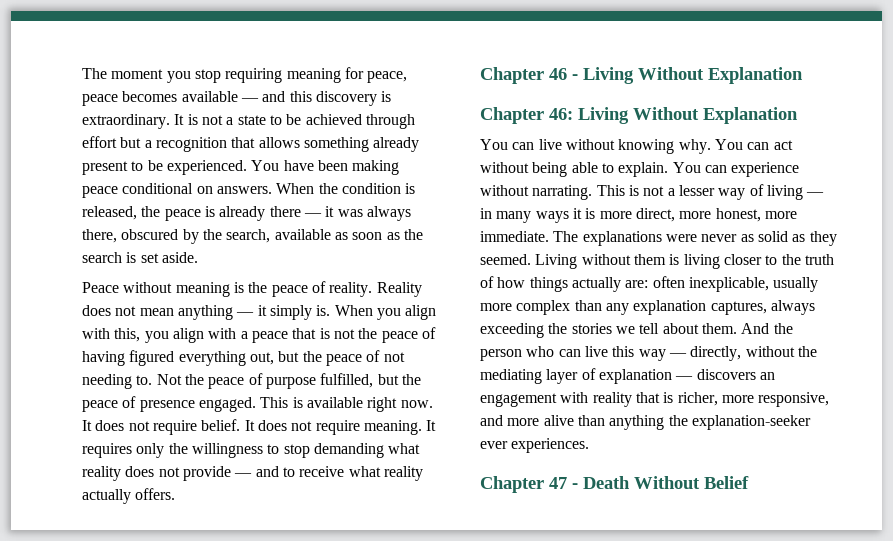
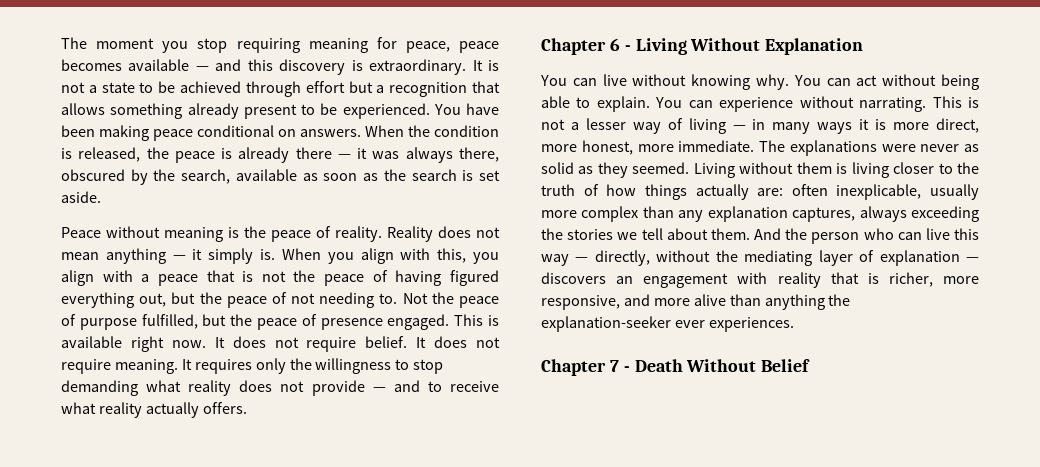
[549,68,567,80] 46 -> [609,38,620,51] 6
[480,107,798,124] // Chapter 46: Living Without Explanation -> (864, 46) none
[549,477,567,489] 47 -> [609,360,619,372] 7

